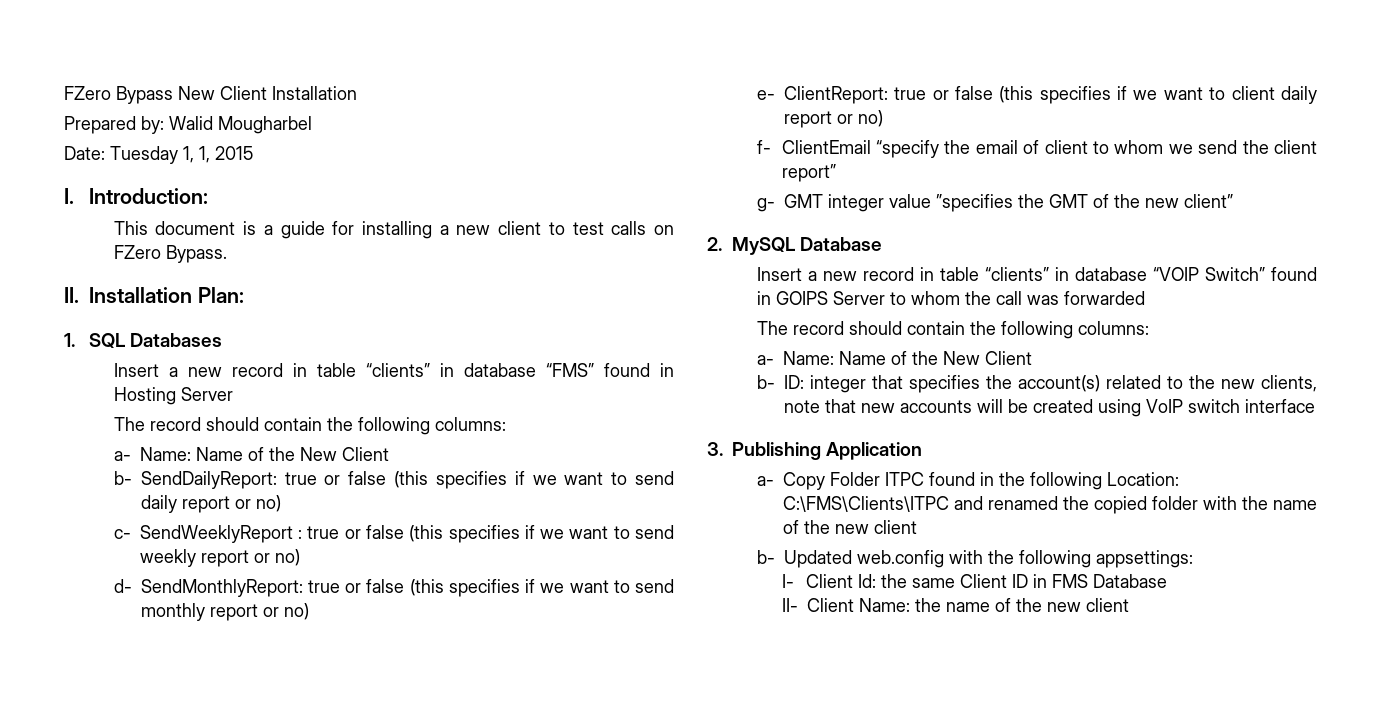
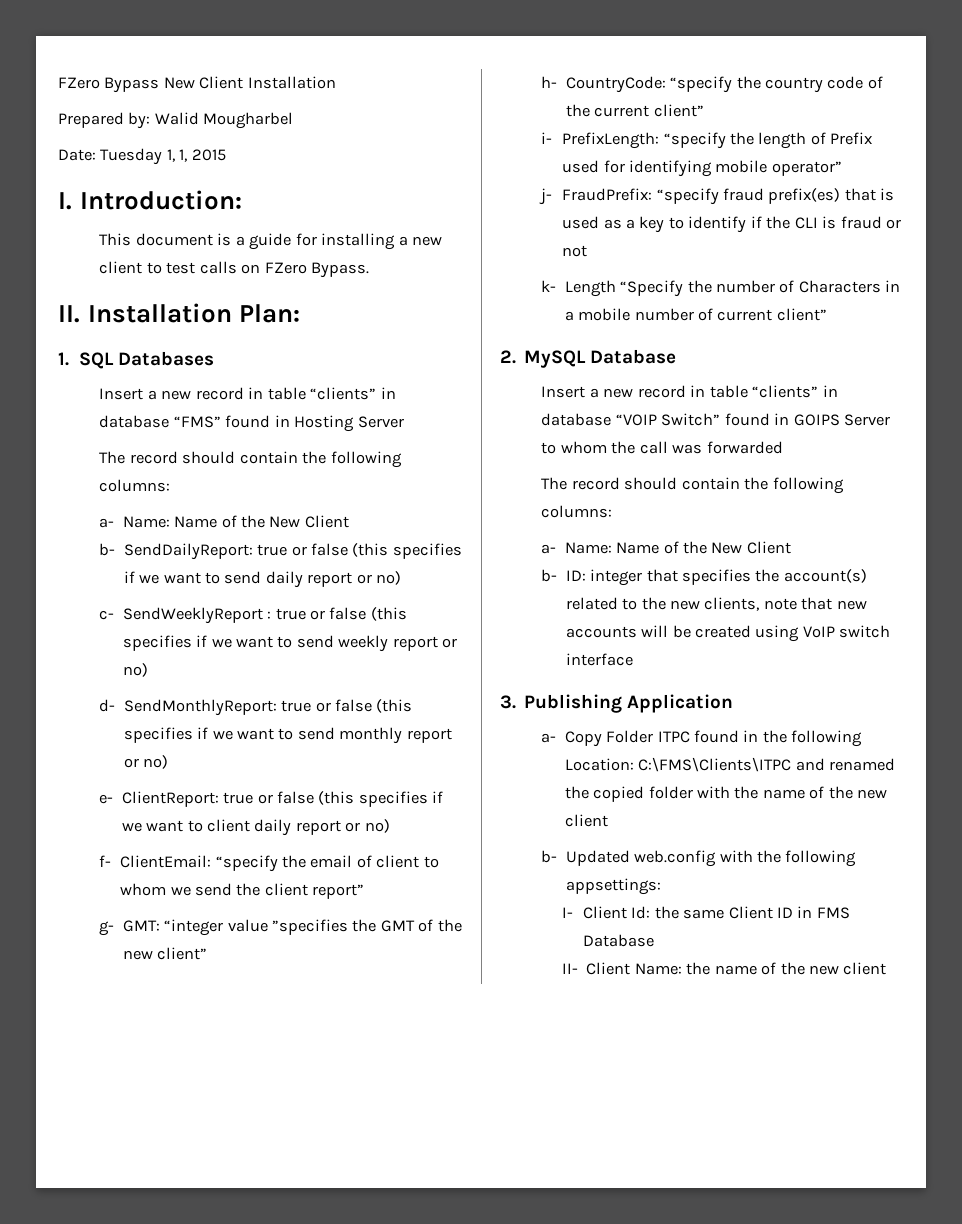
[781,140,871,154] ClientEmail -> [120,855,212,868] ClientEmail:
[783,194,884,212] GMT integer -> [122,919,224,936] GMT: “integer
(1233, 201) none -> [541,76,883,93] [565,104,704,117] [541,132,873,149] [562,160,842,177] [539,188,895,205] [562,216,902,233] [562,245,588,257] [541,280,901,297] [564,308,827,321] // h- CountryCode: “specify the country code of the current client” // i- PrefixLength: “specify the length of Prefix used for identifying mobile operator” // j- FraudPrefix: “specify fraud prefix(es) that is used as a key to identify if the CLI is fraud or not // k- Length “Specify the number of Characters in a mobile number of current client”

